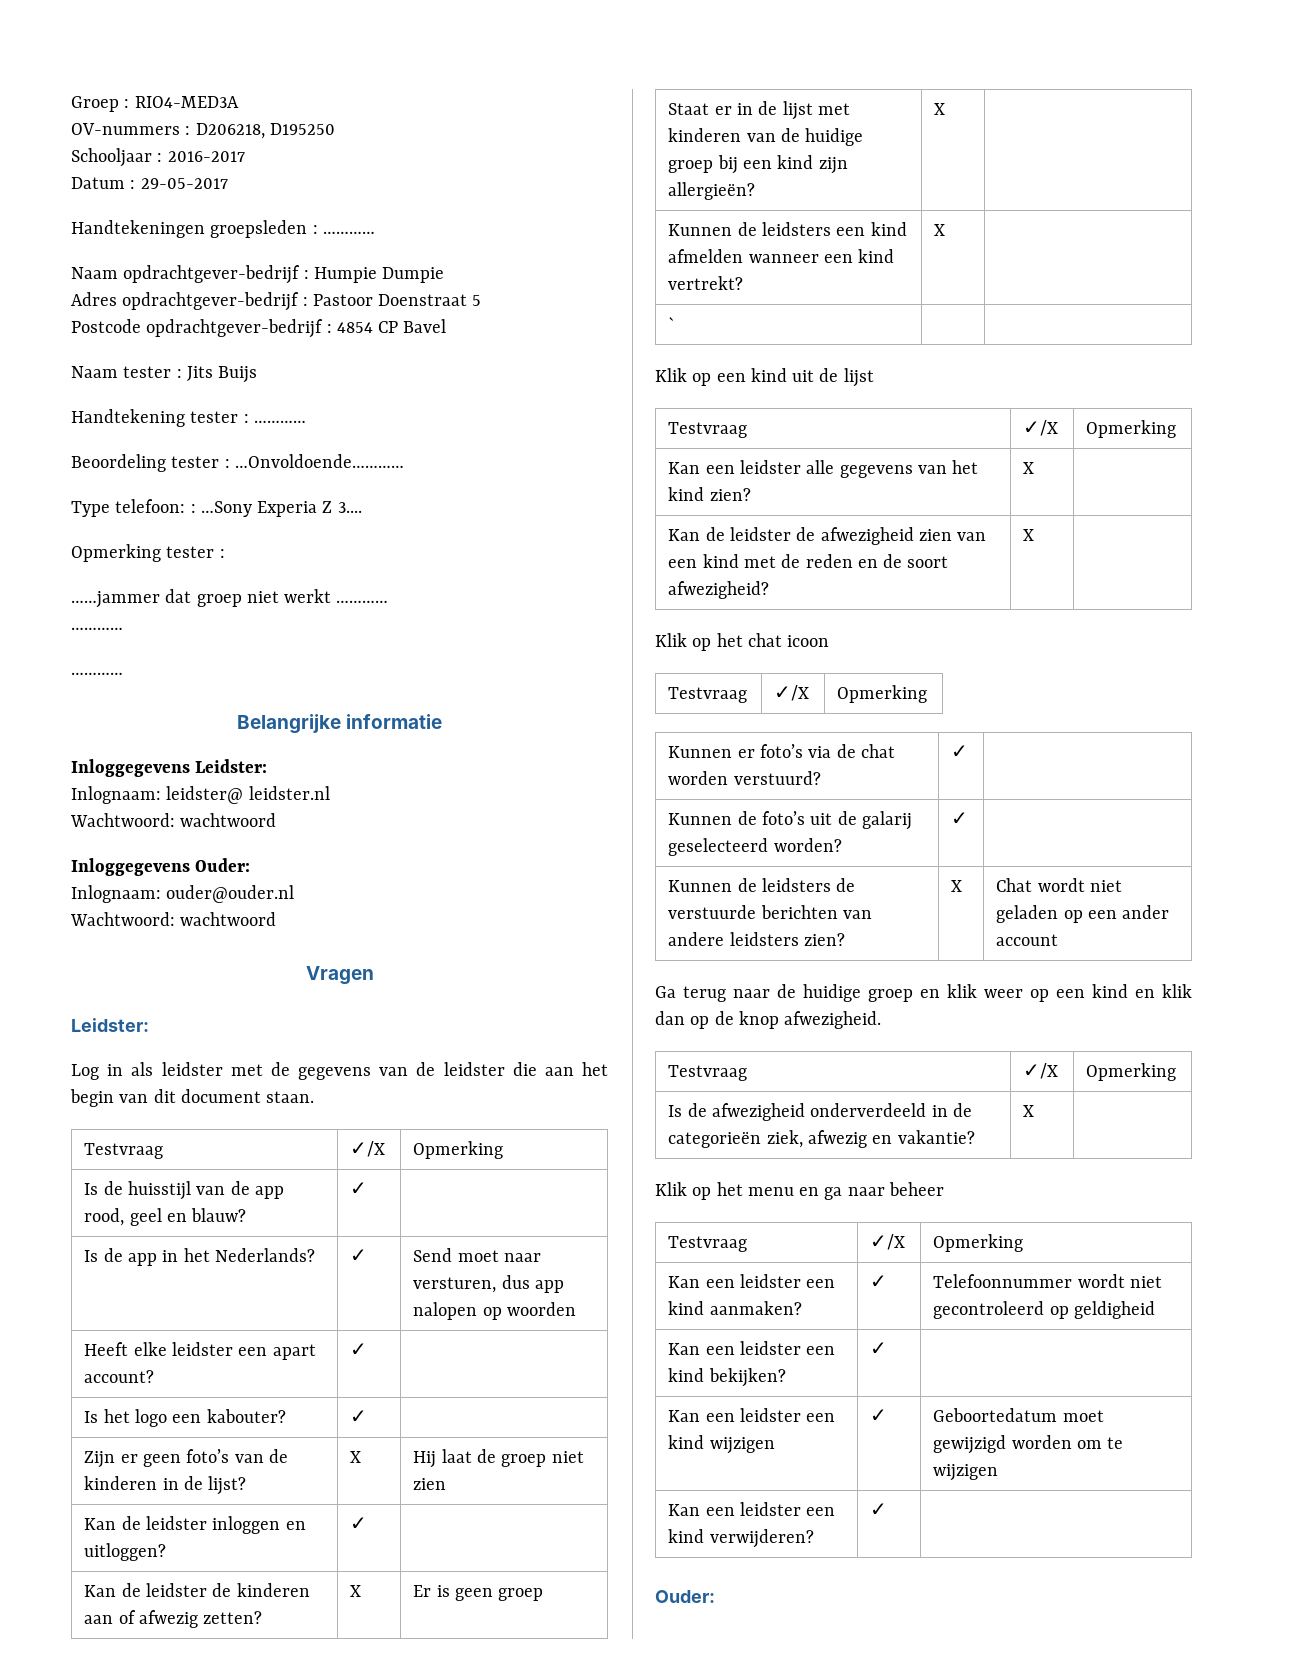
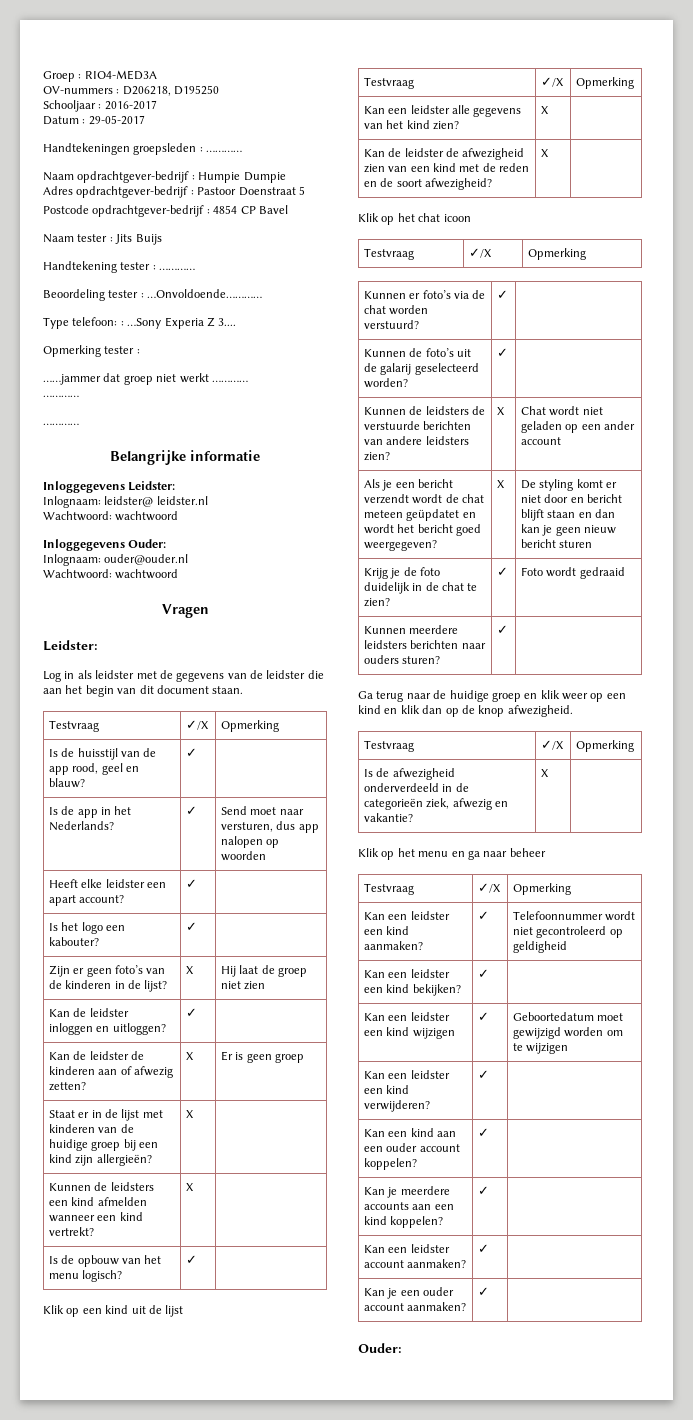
[668,317,676,330] ` | -> [48,1255,162,1267] [48,1270,123,1282] [185,1255,197,1264] Is de opbouw van het menu logisch? | ✓
(1059, 940) none -> [363,479,454,491] [363,494,485,504] [363,509,476,521] [363,524,482,536] [363,540,437,551] [496,480,505,488] [520,479,618,491] [520,494,623,503] [520,509,616,521] [520,524,617,536] [520,539,593,548] [363,567,441,579] [363,582,478,594] [363,598,390,607] [496,567,508,576] [520,567,625,579] [363,625,459,634] [363,640,486,649] [363,655,441,664] [496,625,508,634] // Als je een bericht verzendt wordt de chat meteen geüpdatet en wordt het bericht goed weergegeven? | X | De styling komt er niet door en bericht blijft staan en dan kan je geen nieuw bericht sturen // Krijg je de foto duidelijk in de chat te zien? | ✓ | Foto wordt gedraaid // Kunnen meerdere leidsters berichten naar ouders sturen? | ✓ |
(888, 1509) none -> [363,1128,457,1137] [363,1143,460,1152] [363,1158,417,1170] [477,1128,489,1137] [363,1186,450,1198] [363,1202,454,1210] [363,1216,444,1228] [477,1186,489,1195] [363,1244,450,1253] [363,1259,467,1268] [477,1244,489,1253] [363,1287,455,1299] [363,1302,467,1311] [477,1287,489,1296] // Kan een kind aan een ouder account koppelen? | ✓ | // Kan je meerdere accounts aan een kind koppelen? | ✓ | // Kan een leidster account aanmaken? | ✓ | // Kan je een ouder account aanmaken? | ✓ |

